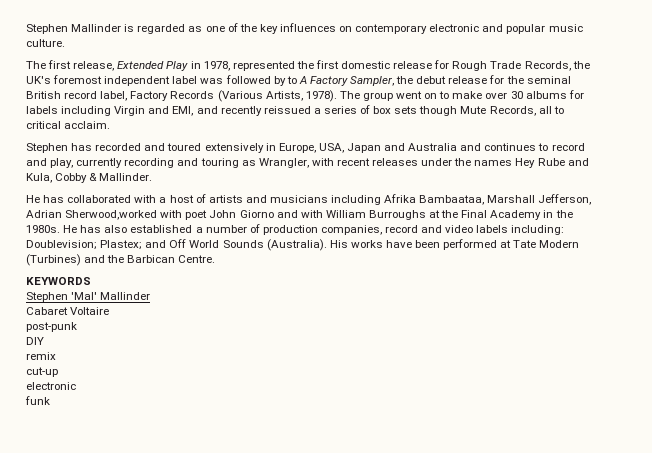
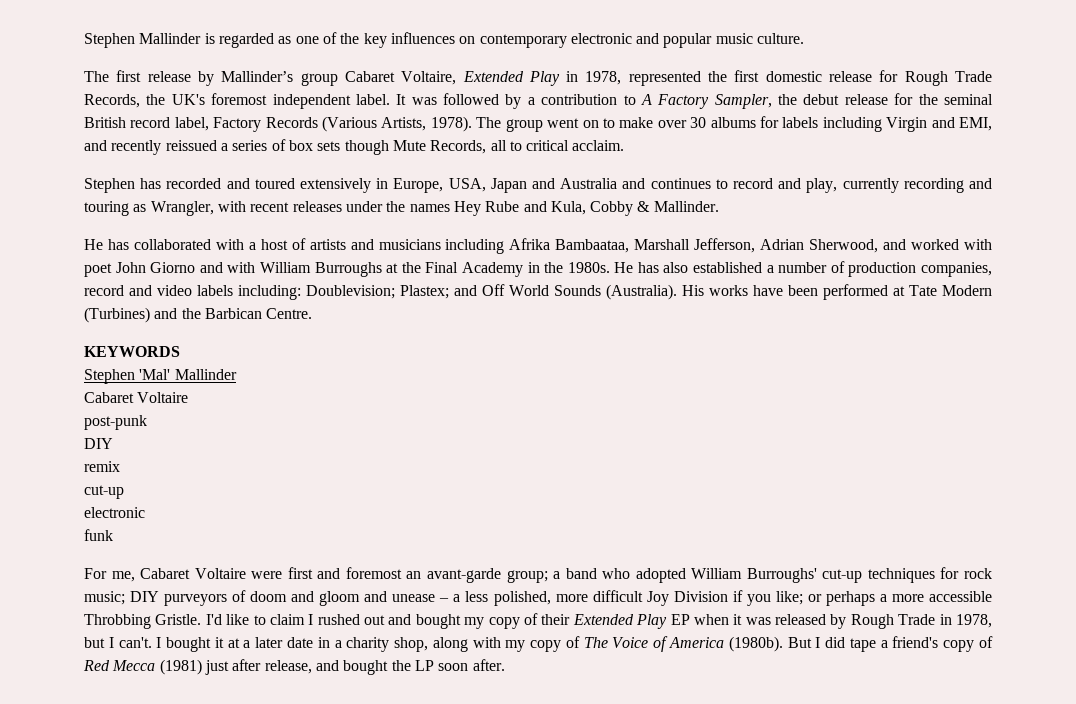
[73,61,115,71] release, -> [147,71,457,86] release by Mallinder’s group Cabaret Voltaire,
[172,76,198,84] label -> [355,94,407,105] label. It
(286, 81) none -> [527,94,618,105] a contribution
[65,210,158,220] Sherwood,worked -> [809,239,960,253] Sherwood, and worked
(50, 400) none -> [84,567,992,583] [84,590,992,606] [84,613,992,629] [84,636,993,652] [83,659,505,675] // For me, Cabaret Voltaire were first and foremost an avant-garde group; a band who adopted William Burroughs' cut-up techniques for rock music; DIY purveyors of doom and gloom and unease – a less polished, more difficult Joy Division if you like; or perhaps a more accessible Throbbing Gristle. I'd like to claim I rushed out and bought my copy of their Extended Play EP when it was released by Rough Trade in 1978, but I can't. I bought it at a later date in a charity shop, along with my copy of The Voice of America (1980b). But I did tape a friend's copy of Red Mecca (1981) just after release, and bought the LP soon after.

